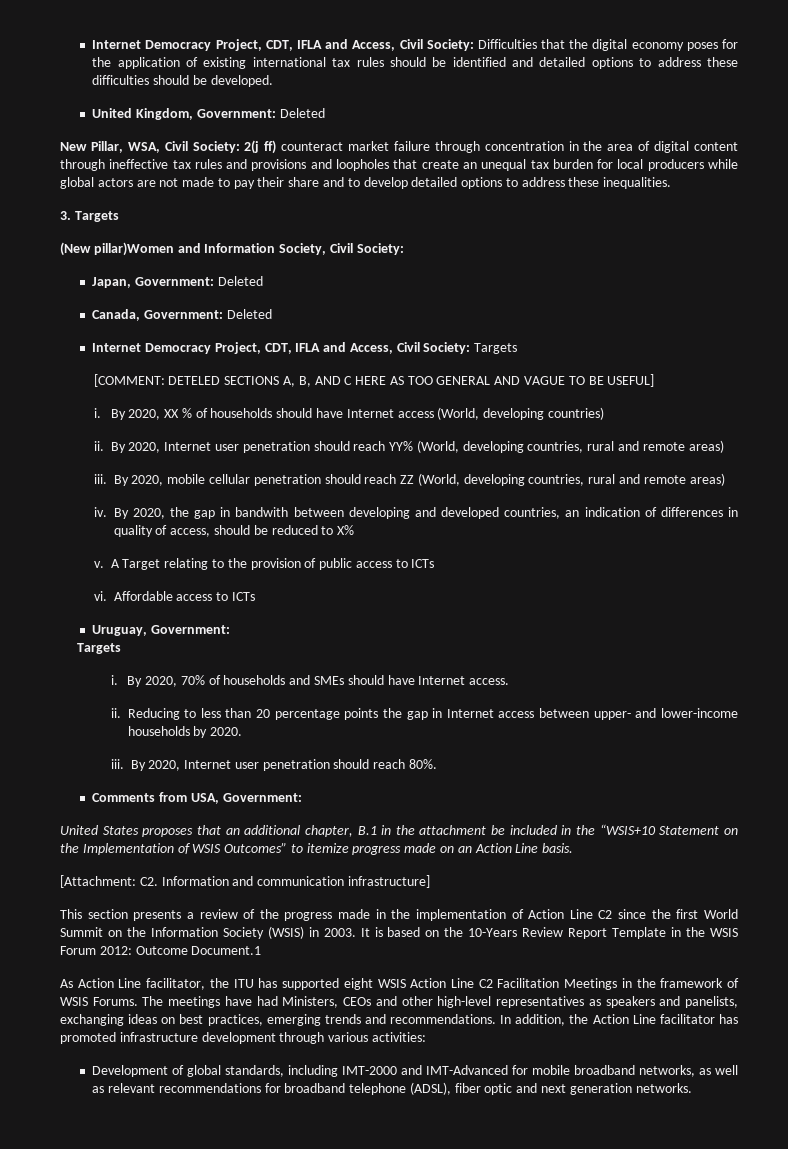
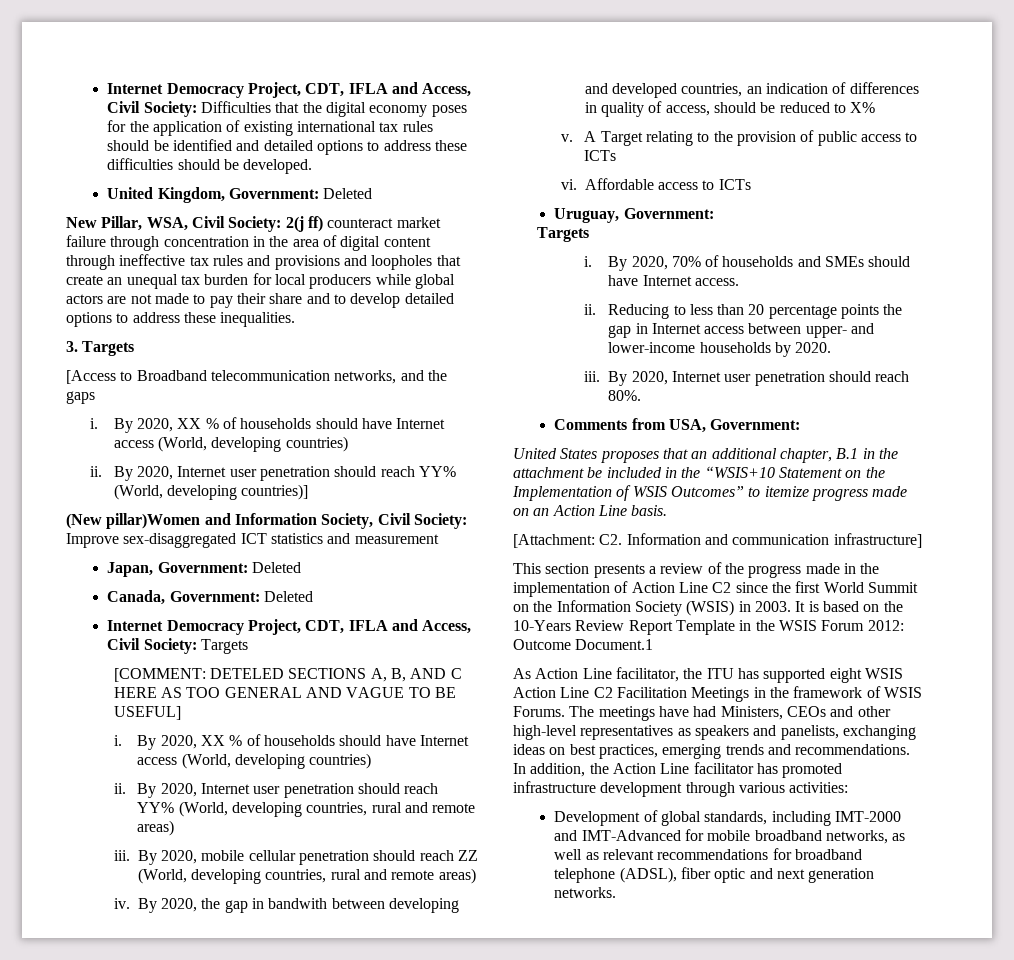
(119, 216) none -> [66,370,447,384] [66,391,95,404] [89,417,446,433] [113,436,348,452] [89,466,456,481] [113,484,309,500] // [Access to Broadband telecommunication networks, and the gaps // i. By 2020, XX % of households should have Internet access (World, developing countries) // ii. By 2020, Internet user penetration should reach YY% (World, developing countries)]
(404, 249) none -> [66,533,439,548] Improve sex-disaggregated ICT statistics and measurement

